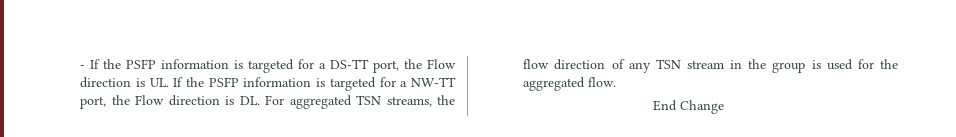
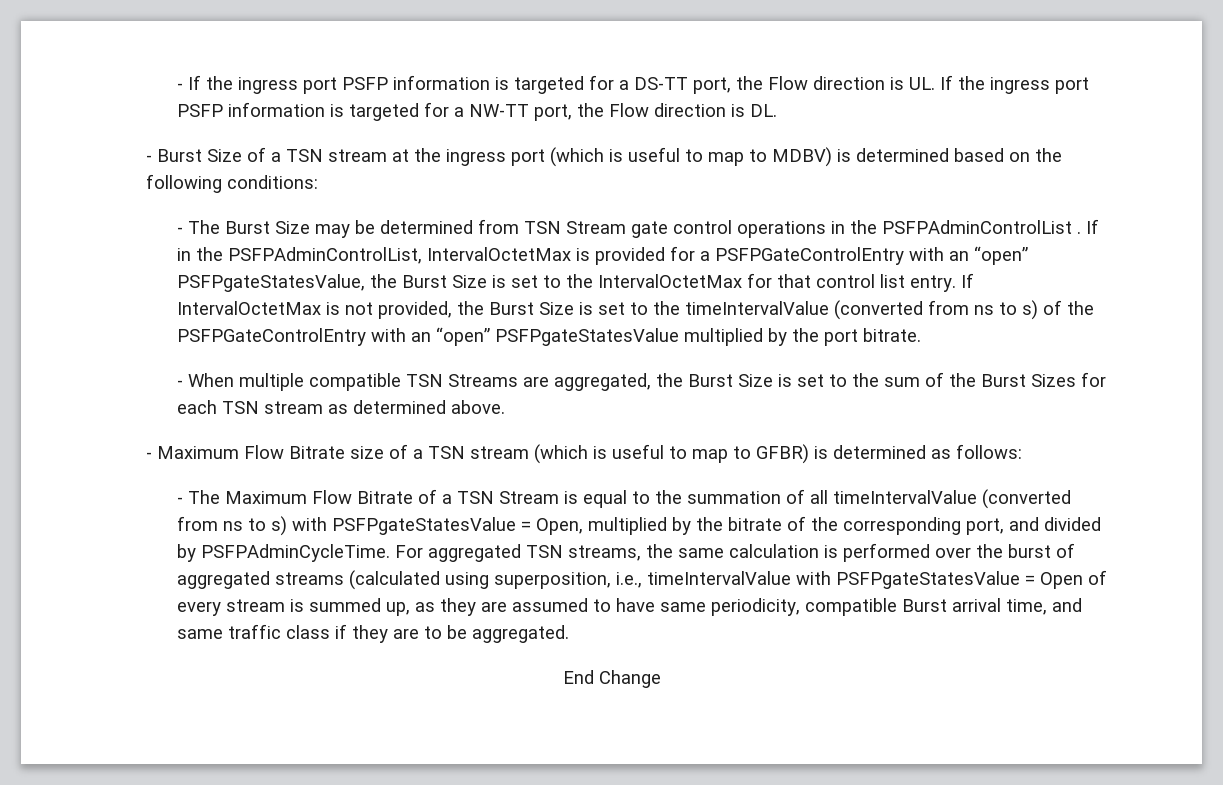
(122, 64) none -> [237,77,337,94] ingress port
(205, 82) none -> [989,77,1089,94] ingress port
(260, 100) none -> [145,147,1062,167] [145,174,318,193] [176,219,1099,238] [176,246,1028,265] [176,273,974,292] [176,300,1094,320] [176,327,921,346] [176,372,1106,391] [176,400,505,414] [145,444,1022,464] [176,489,1071,509] [176,516,1101,536] [176,544,390,562] // - Burst Size of a TSN stream at the ingress port (which is useful to map to MDBV) is determined based on the following conditions: // - The Burst Size may be determined from TSN Stream gate control operations in the PSFPAdminControlList . If in the PSFPAdminControlList, IntervalOctetMax is provided for a PSFPGateControlEntry with an “open” PSFPgateStatesValue, the Burst Size is set to the IntervalOctetMax for that control list entry. If IntervalOctetMax is not provided, the Burst Size is set to the timeIntervalValue (converted from ns to s) of the PSFPGateControlEntry with an “open” PSFPgateStatesValue multiplied by the port bitrate. // - When multiple compatible TSN Streams are aggregated, the Burst Size is set to the sum of the Burst Sizes for each TSN stream as determined above. // - Maximum Flow Bitrate size of a TSN stream (which is useful to map to GFBR) is determined as follows: // - The Maximum Flow Bitrate of a TSN Stream is equal to the summation of all timeIntervalValue (converted from ns to s) with PSFPgateStatesValue = Open, multiplied by the bitrate of the corresponding port, and divided by PSFPAdminCycleTime.
[523,59,899,73] [523,77,617,91] flow direction of any TSN stream in the group is used for the aggregated flow. -> [677,543,1075,562] [176,570,1107,590] [176,598,1082,616] [176,624,569,643] same calculation is performed over the burst of aggregated streams (calculated using superposition, i.e., timeIntervalValue with PSFPgateStatesValue = Open of every stream is summed up, as they are assumed to have same periodicity, compatible Burst arrival time, and same traffic class if they are to be aggregated.

